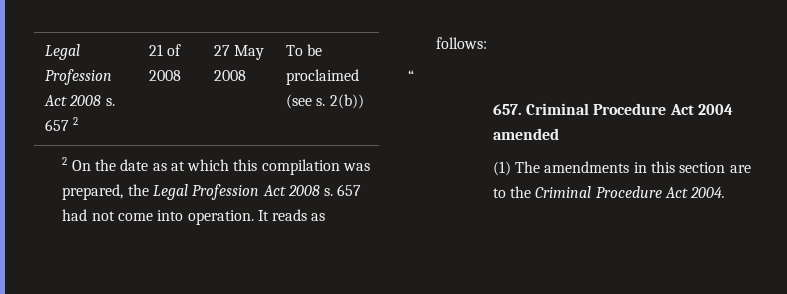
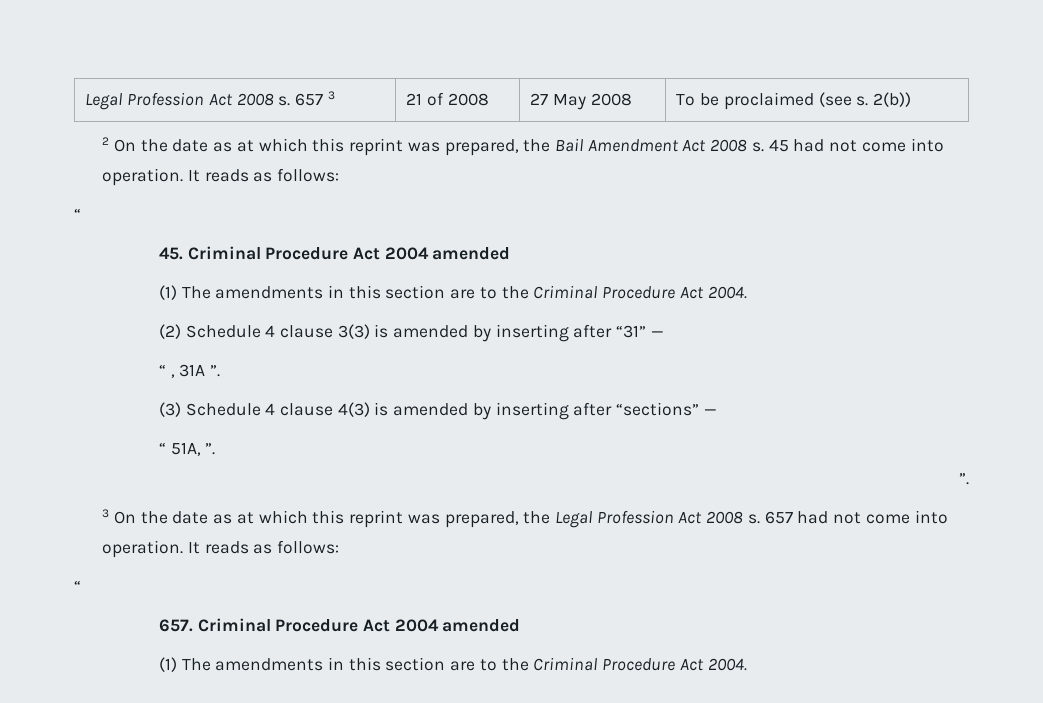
[45,44,81,60] [45,69,113,85] [44,95,115,106] [45,117,79,131] Legal Profession Act 2008 s. 657 2 -> [85,91,335,110] Legal Profession Act 2008 s. 657 3
[261,159,340,175] compilation -> [349,138,944,156] [102,168,340,186] [74,209,81,220] [158,246,511,260] [158,285,747,300] [158,324,664,342] [158,364,221,378] [158,402,717,420] [158,442,216,456] [959,473,969,485] [102,509,404,528] reprint was prepared, the Bail Amendment Act 2008 s. 45 had not come into operation. It reads as follows: // “ // 45. Criminal Procedure Act 2004 amended // (1) The amendments in this section are to the Criminal Procedure Act 2004. // (2) Schedule 4 clause 3(3) is amended by inserting after “31” — // “ , 31A ”. // (3) Schedule 4 clause 4(3) is amended by inserting after “sections” — // “ 51A, ”. // ”. // 3 On the date as at which this reprint

